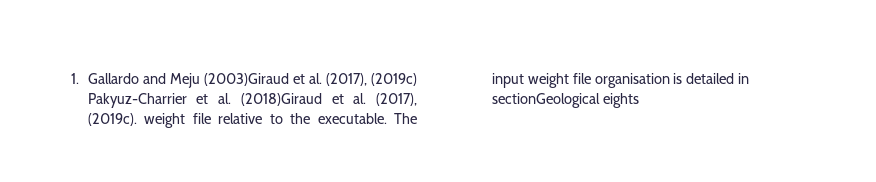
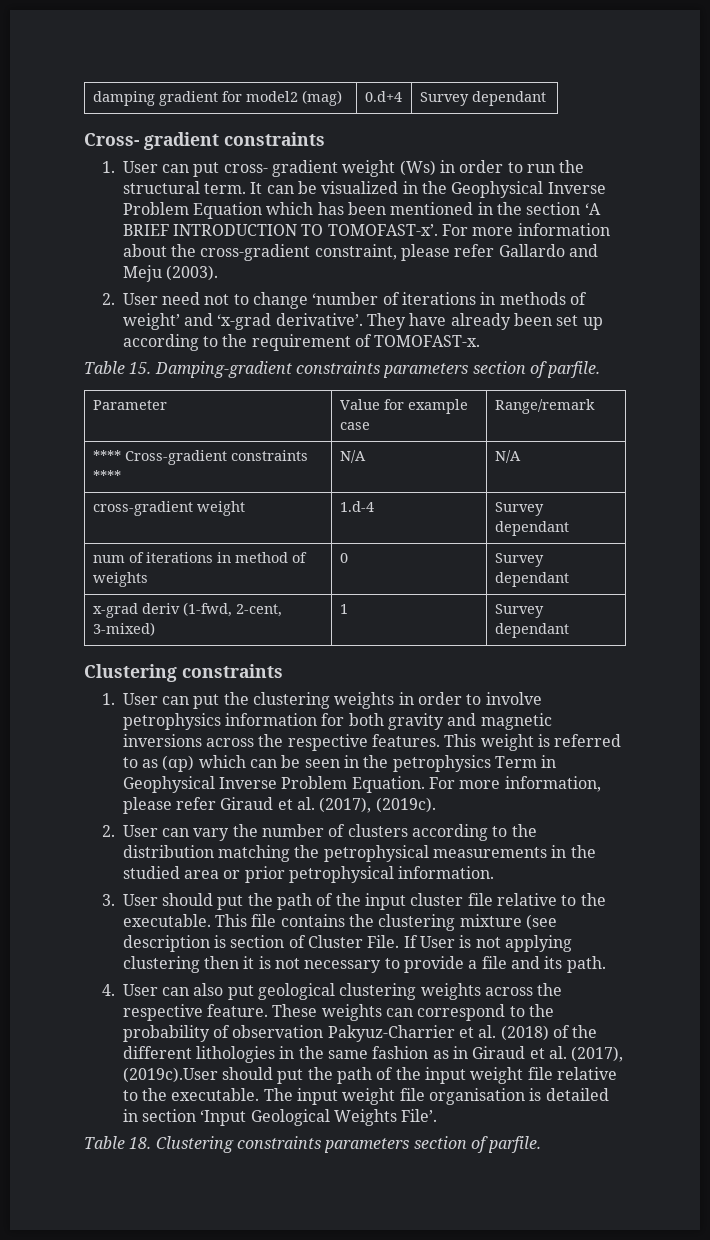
[71,73,418,88] [87,93,417,108] [87,113,137,126] 1. Gallardo and Meju (2003)Giraud et al. (2017), (2019c) Pakyuz-Charrier et al. (2018)Giraud et al. (2017), (2019c). -> [92,90,342,106] [364,91,402,102] [419,91,546,106] [84,132,325,150] [101,160,585,177] [122,181,606,198] [122,202,601,219] [122,223,610,236] [122,244,599,261] [122,265,219,282] [101,292,588,309] [122,313,603,330] [122,334,481,351] [84,361,601,378] [92,400,167,410] [339,399,468,414] [339,422,370,430] [494,399,595,414] [92,450,308,465] [92,470,121,481] [339,450,366,463] [494,450,521,463] [92,501,245,516] [339,501,374,512] [494,502,544,516] [494,521,569,536] [92,552,307,563] [92,572,148,587] [339,553,348,563] [494,553,544,567] [494,572,569,587] [92,602,282,618] [92,622,155,636] [339,604,348,614] [494,604,544,618] [494,623,569,638] [84,664,283,682] [101,692,542,709] [122,713,552,730] [122,734,622,751] [122,755,557,772] [122,776,601,793] [122,797,436,814] [101,824,537,841] [122,845,596,862] [122,866,495,883] [101,893,606,910] [122,914,558,931] [122,935,573,952] [122,956,606,973] [101,983,563,1000] [122,1004,555,1021] [122,1025,598,1042] [122,1046,624,1063] [122,1067,467,1084] damping gradient for model2 (mag) | 0.d+4 | Survey dependant // Cross- gradient constraints // 1. User can put cross- gradient weight (Ws) in order to run the structural term. It can be visualized in the Geophysical Inverse Problem Equation which has been mentioned in the section ‘A BRIEF INTRODUCTION TO TOMOFAST-x’. For more information about the cross-gradient constraint, please refer Gallardo and Meju (2003). // 2. User need not to change ‘number of iterations in methods of weight’ and ‘x-grad derivative’. They have already been set up according to the requirement of TOMOFAST-x. // Table 15. Damping-gradient constraints parameters section of parfile. // Parameter | Value for example case | Range/remark // **** Cross-gradient constraints **** | N/A | N/A // cross-gradient weight | 1.d-4 | Survey dependant // num of iterations in method of weights | 0 | Survey dependant // x-grad deriv (1-fwd, 2-cent, 3-mixed) | 1 | Survey dependant // Clustering constraints // 1. User can put the clustering weights in order to involve petrophysics information for both gravity and magnetic inversions across the respective features. This weight is referred to as (αp) which can be seen in the petrophysics Term in Geophysical Inverse Problem Equation. For more information, please refer Giraud et al. (2017), (2019c). // 2. User can vary the number of clusters according to the distribution matching the petrophysical measurements in the studied area or prior petrophysical information. // 3. User should put the path of the input cluster file relative to the executable. This file contains the clustering mixture (see description is section of Cluster File. If User is not applying clustering then it is not necessary to provide a file and its path. // 4. User can also put geological clustering weights across the respective feature. These weights can correspond to the probability of observation Pakyuz-Charrier et al. (2018) of the different lithologies in the same fashion as in Giraud et al. (2017), (2019c).User should put the path of the input
[491,93,639,108] sectionGeological eights -> [142,1109,438,1126] [84,1136,542,1153] section ‘Input Geological Weights File’. // Table 18. Clustering constraints parameters section of parfile.

